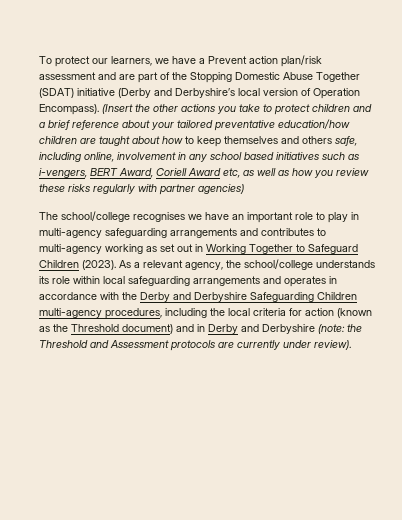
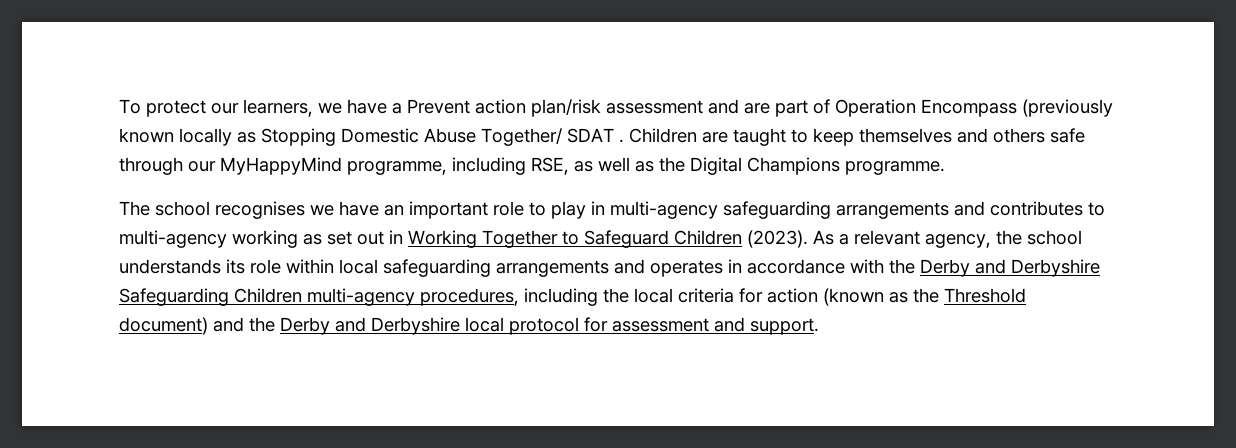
[172,72,360,83] [39,88,360,99] [39,104,372,115] [39,119,350,131] [39,136,183,146] the Stopping Domestic Abuse Together (SDAT) initiative (Derby and Derbyshire’s local version of Operation Encompass). (Insert the other actions you take to protect children and a brief reference about your tailored preventative education/how children are taught about how -> [835,99,1113,117] [119,128,786,146] Operation Encompass (previously known locally as Stopping Domestic Abuse Together/ SDAT . Children are taught
[335,136,357,146] [39,152,359,162] [39,168,369,178] [39,184,244,195] safe, including online, involvement in any school based initiatives such as i-vengers, BERT Award, Coriell Award etc, as well as how you review these risks regularly with partner agencies) -> [1050,128,1085,143] [119,157,945,175] safe through our MyHappyMind programme, including RSE, as well as the Digital Champions programme.
[61,211,130,222] school/college -> [155,201,210,216] school
[244,259,313,270] school/college -> [1027,230,1082,245] school
[197,324,362,334] [39,340,351,351] in Derby and Derbyshire (note: the Threshold and Assessment protocols are currently under review). -> [249,317,819,335] the Derby and Derbyshire local protocol for assessment and support.

